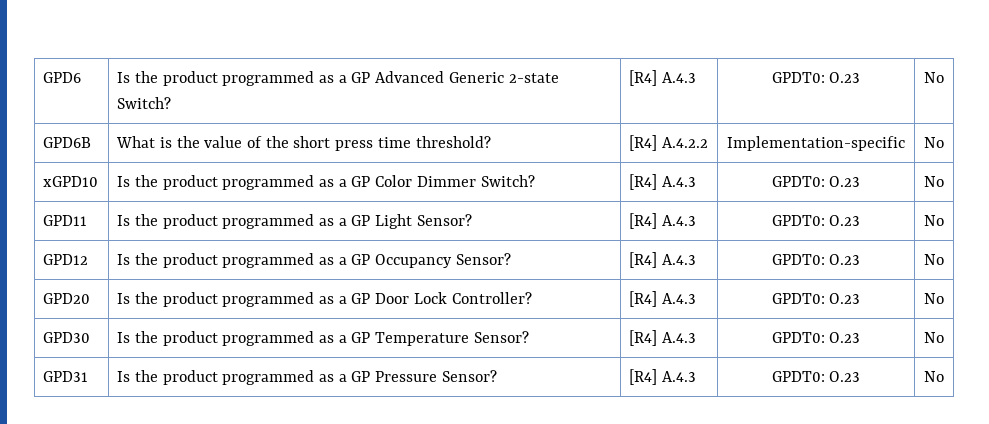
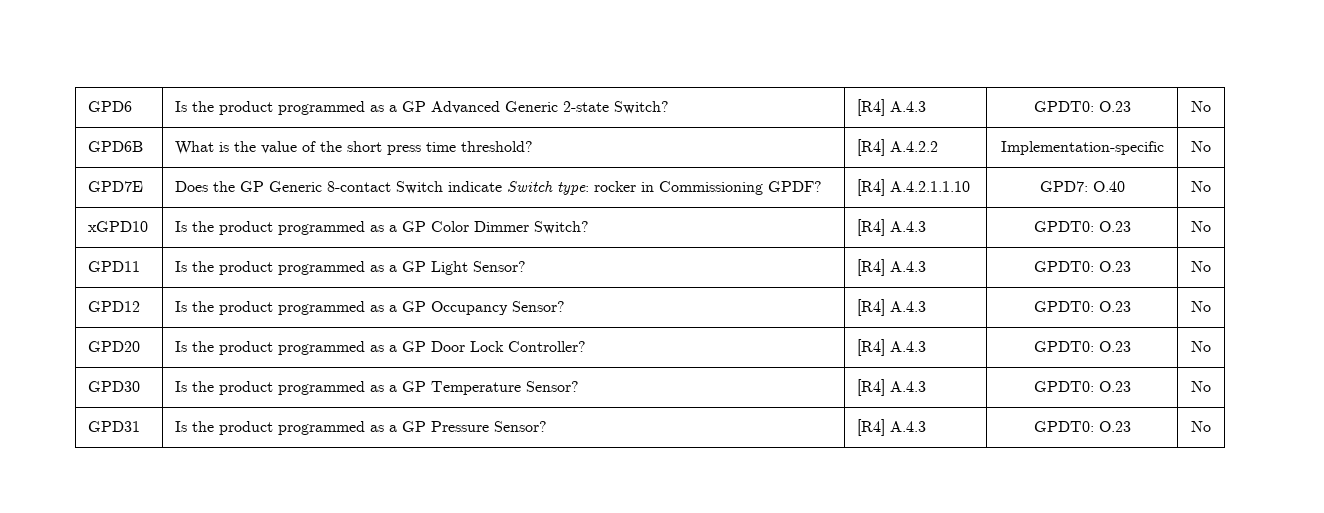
(944, 142) none -> [88,181,144,192] [175,181,823,195] [857,179,971,196] [1039,181,1125,192] [1191,181,1211,192] // GPD7E | Does the GP Generic 8-contact Switch indicate Switch type: rocker in Commissioning GPDF? | [R4] A.4.2.1.1.10 | GPD7: O.40 | No

